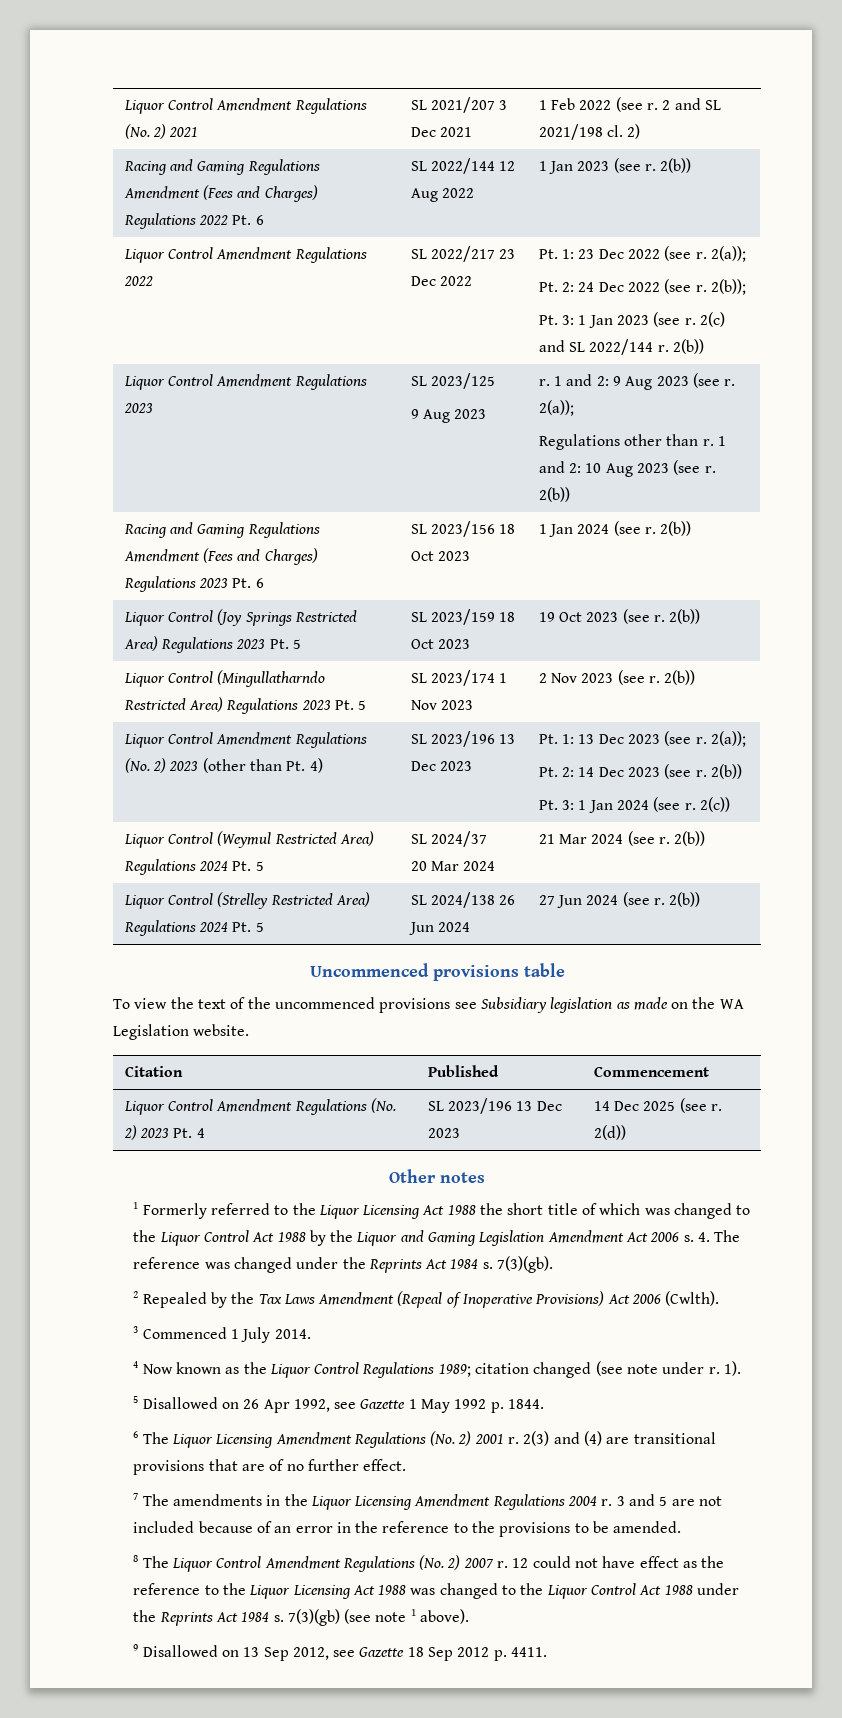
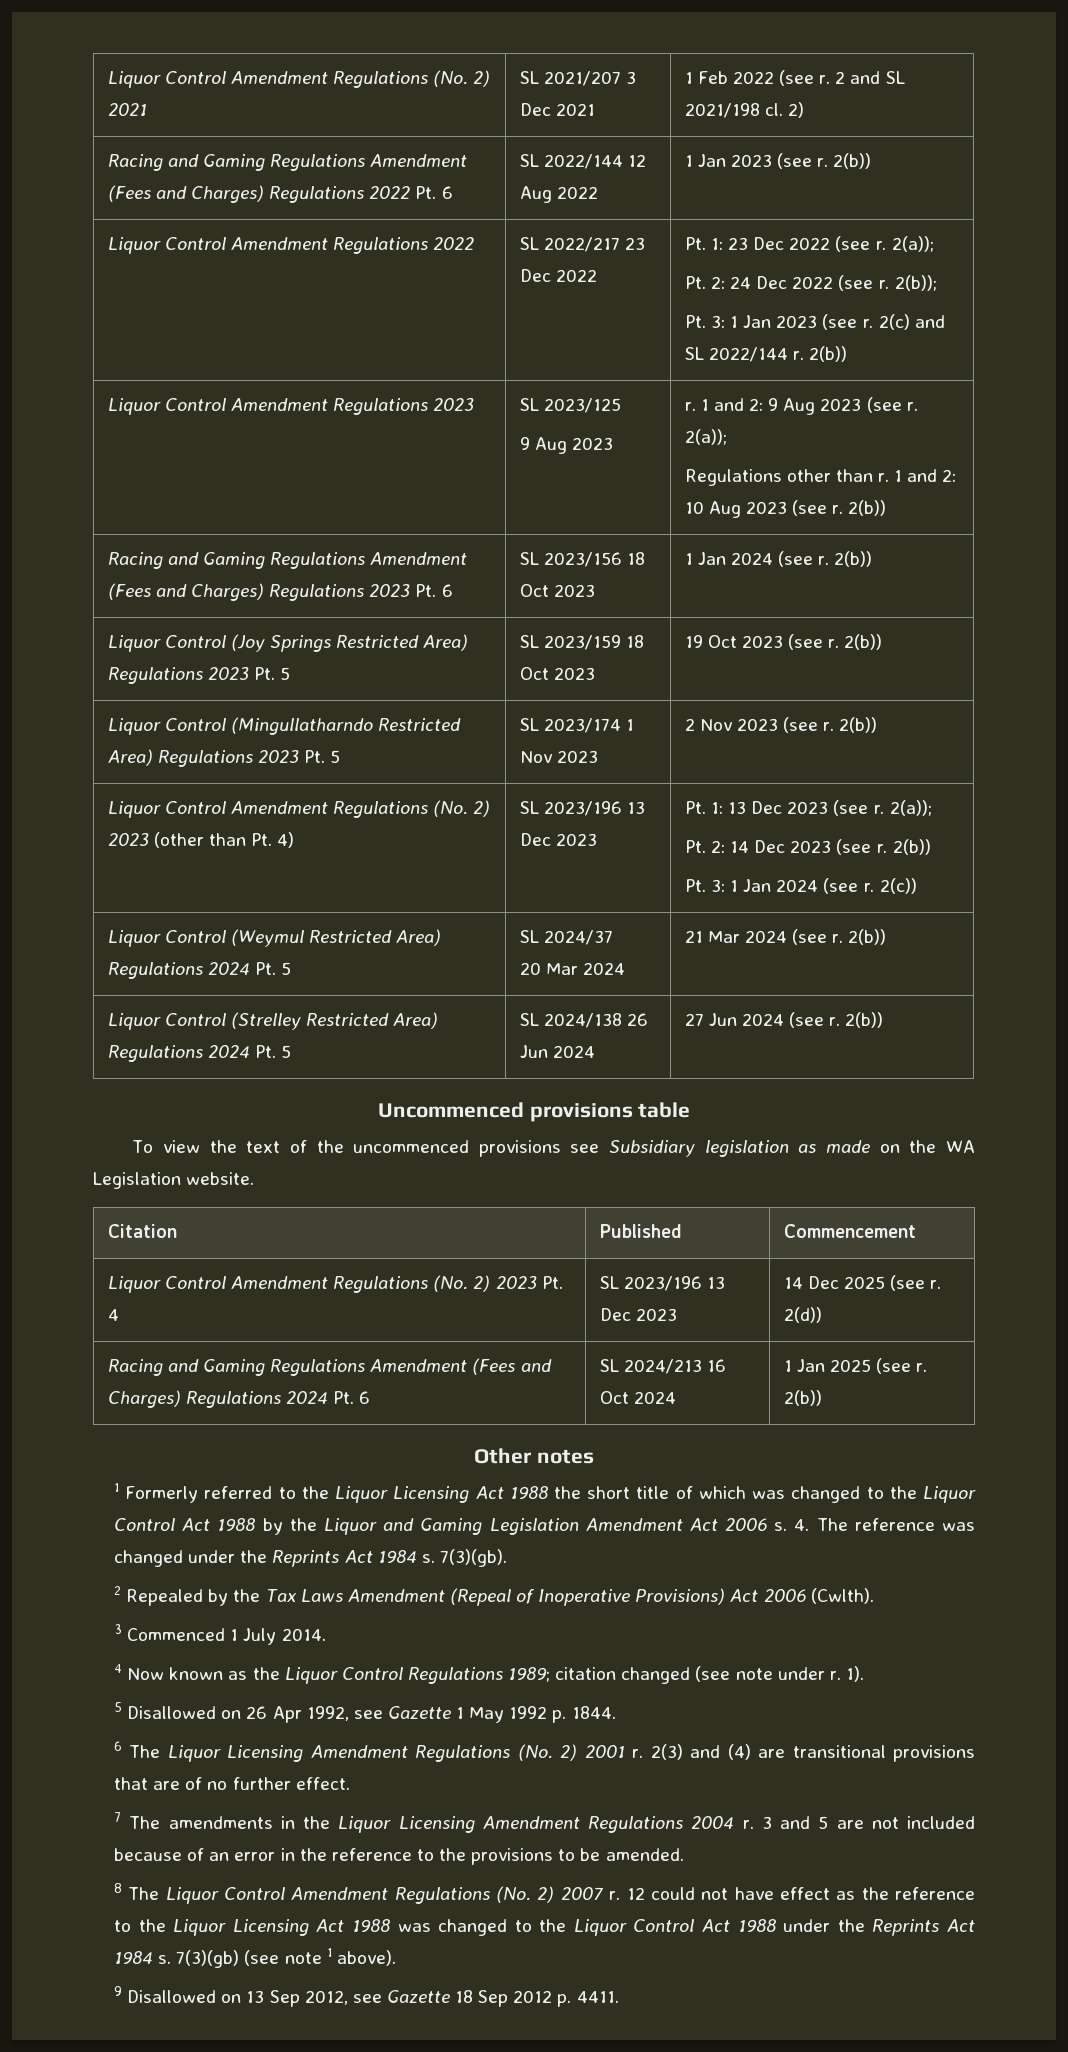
(626, 1132) none -> [107,1358,552,1376] [107,1390,371,1408] [599,1359,726,1374] [599,1391,676,1404] [783,1358,928,1374] [783,1390,822,1406] // Racing and Gaming Regulations Amendment (Fees and Charges) Regulations 2024 Pt. 6 | SL 2024/213 16 Oct 2024 | 1 Jan 2025 (see r. 2(b))

